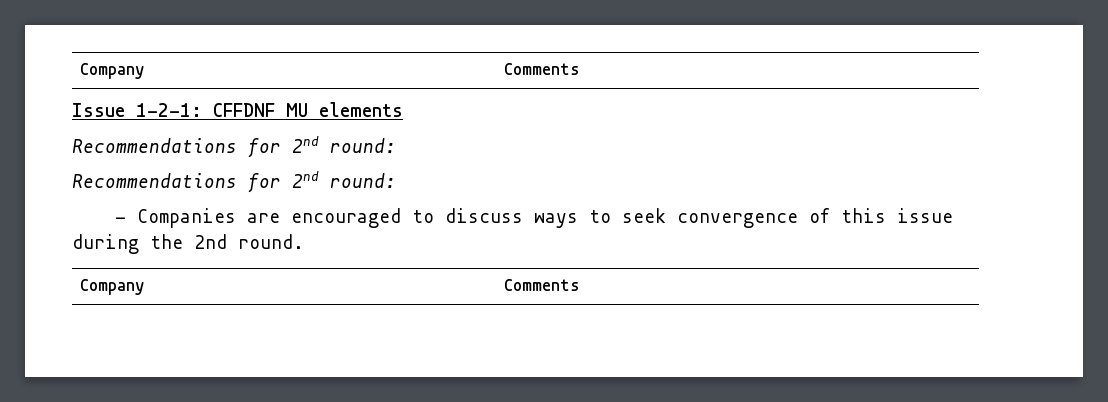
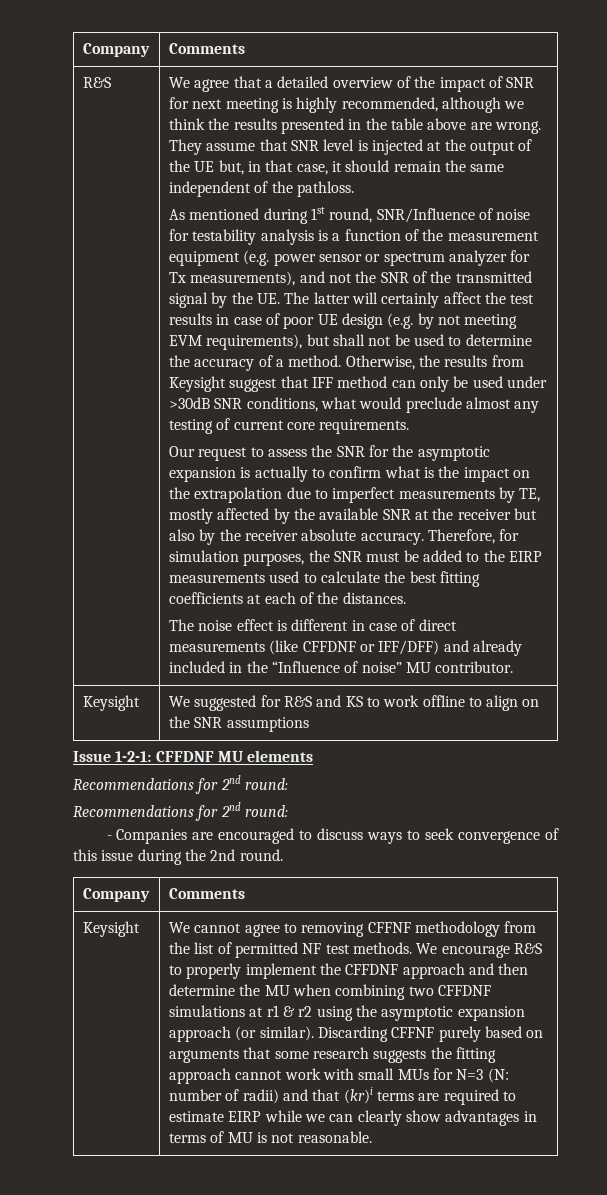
[80,63,146,79] [504,63,581,75] Company | Comments -> [82,43,150,57] [168,43,245,54] [82,77,111,88] [168,76,535,92] [168,97,525,113] [168,118,541,134] [168,139,533,155] [168,160,505,175] [168,181,354,197] [168,207,531,224] [168,229,539,245] [168,250,531,266] [168,271,532,286] [168,292,535,308] [168,313,518,329] [168,334,532,350] [168,355,524,371] [168,376,547,392] [168,397,540,413] [168,418,410,434] [168,445,490,461] [168,466,530,482] [168,487,541,503] [168,508,537,524] [168,529,520,545] [168,550,542,566] [168,571,480,587] [168,592,406,604] [168,619,457,631] [168,640,522,656] [168,661,514,673] [82,695,140,711] [168,695,540,711] [168,716,309,732] Company | Comments // R&S | We agree that a detailed overview of the impact of SNR for next meeting is highly recommended, although we think the results presented in the table above are wrong. They assume that SNR level is injected at the output of the UE but, in that case, it should remain the same independent of the pathloss. // As mentioned during 1st round, SNR/Influence of noise for testability analysis is a function of the measurement equipment (e.g. power sensor or spectrum analyzer for Tx measurements), and not the SNR of the transmitted signal by the UE. The latter will certainly affect the test results in case of poor UE design (e.g. by not meeting EVM requirements), but shall not be used to determine the accuracy of a method. Otherwise, the results from Keysight suggest that IFF method can only be used under >30dB SNR conditions, what would preclude almost any testing of current core requirements. // Our request to assess the SNR for the asymptotic expansion is actually to confirm what is the impact on the extrapolation due to imperfect measurements by TE, mostly affected by the available SNR at the receiver but also by the receiver absolute accuracy. Therefore, for simulation purposes, the SNR must be added to the EIRP measurements used to calculate the best fitting coefficients at each of the distances. // The noise effect is different in case of direct measurements (like CFFDNF or IFF/DFF) and already included in the “Influence of noise” MU contributor. // Keysight | We suggested for R&S and KS to work offline to align on the SNR assumptions
(581, 285) none -> [82,921,140,937] [168,921,537,937] [168,942,542,958] [168,963,529,979] [168,984,491,1000] [168,1005,525,1021] [168,1026,544,1042] [168,1047,496,1063] [168,1068,509,1084] [168,1087,516,1105] [168,1110,537,1126] [168,1131,372,1143] // Keysight | We cannot agree to removing CFFNF methodology from the list of permitted NF test methods. We encourage R&S to properly implement the CFFDNF approach and then determine the MU when combining two CFFDNF simulations at r1 & r2 using the asymptotic expansion approach (or similar). Discarding CFFNF purely based on arguments that some research suggests the fitting approach cannot work with small MUs for N=3 (N: number of radii) and that (kr)i terms are required to estimate EIRP while we can clearly show advantages in terms of MU is not reasonable.

